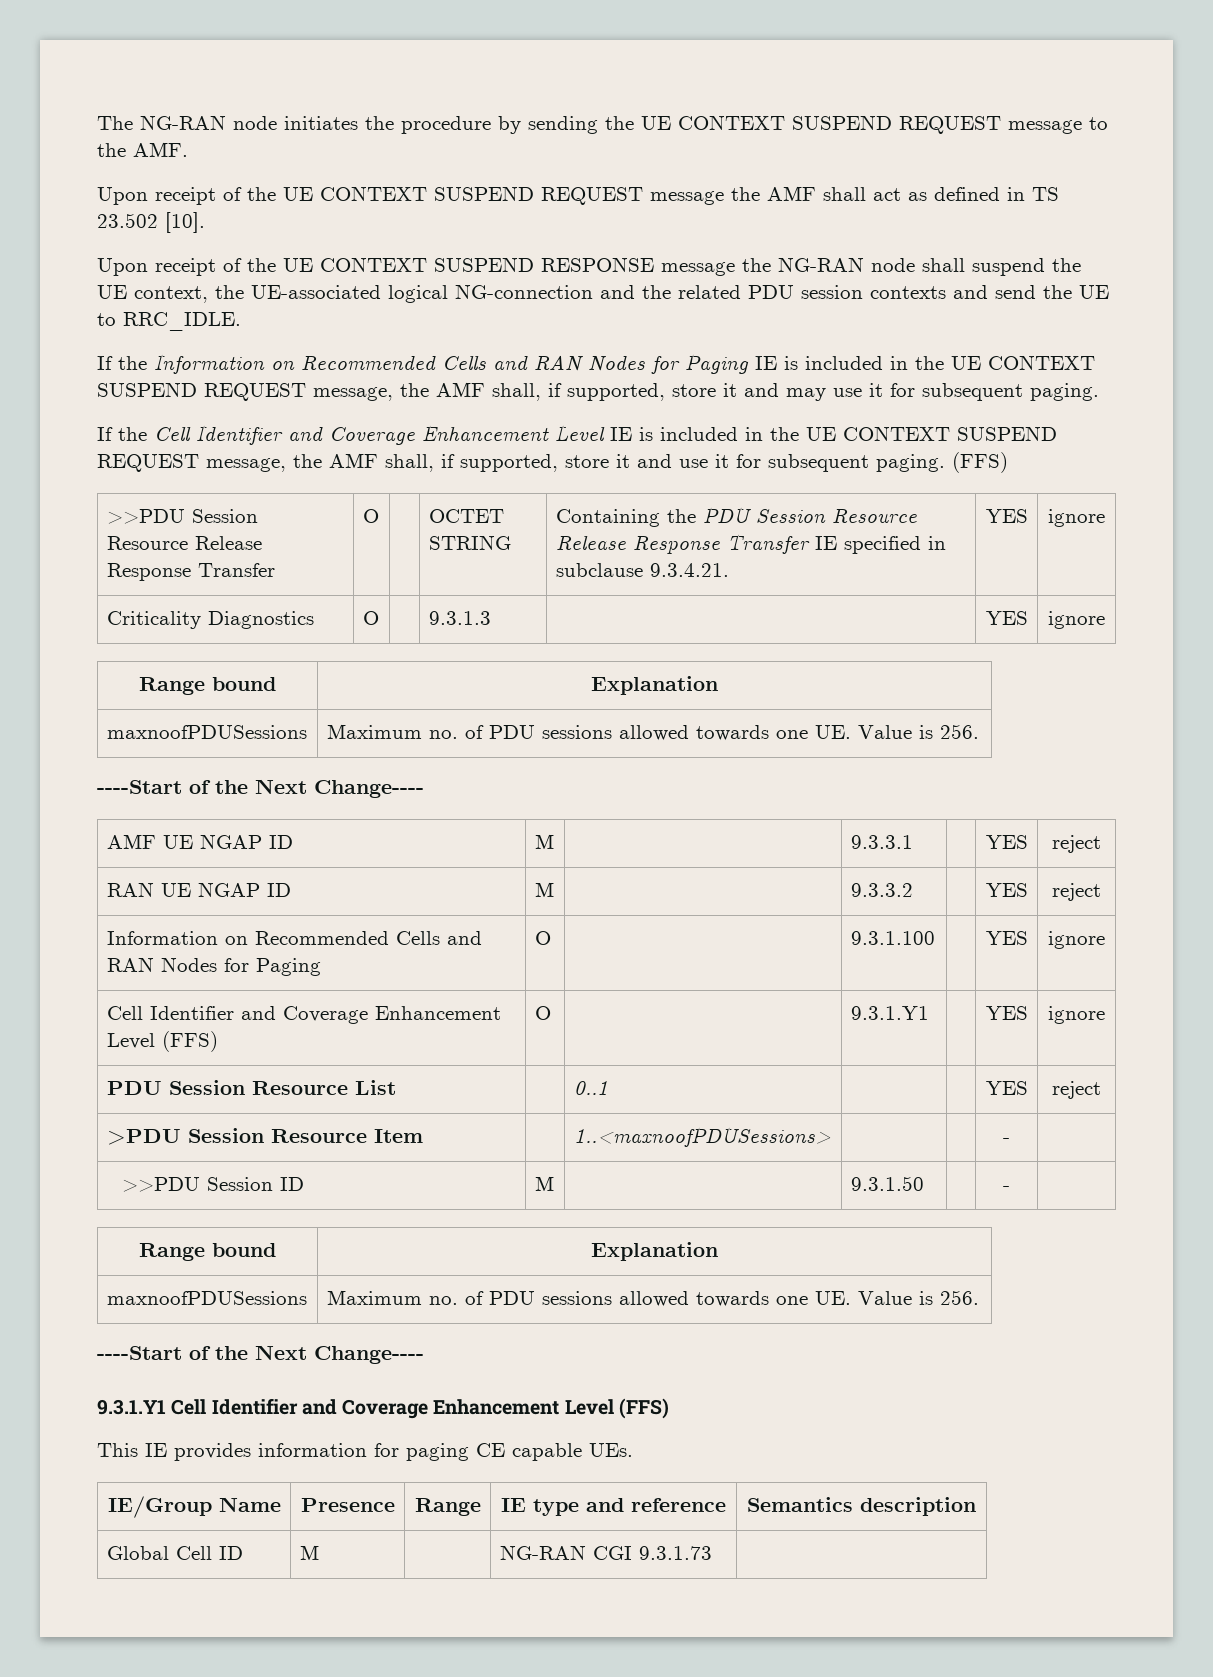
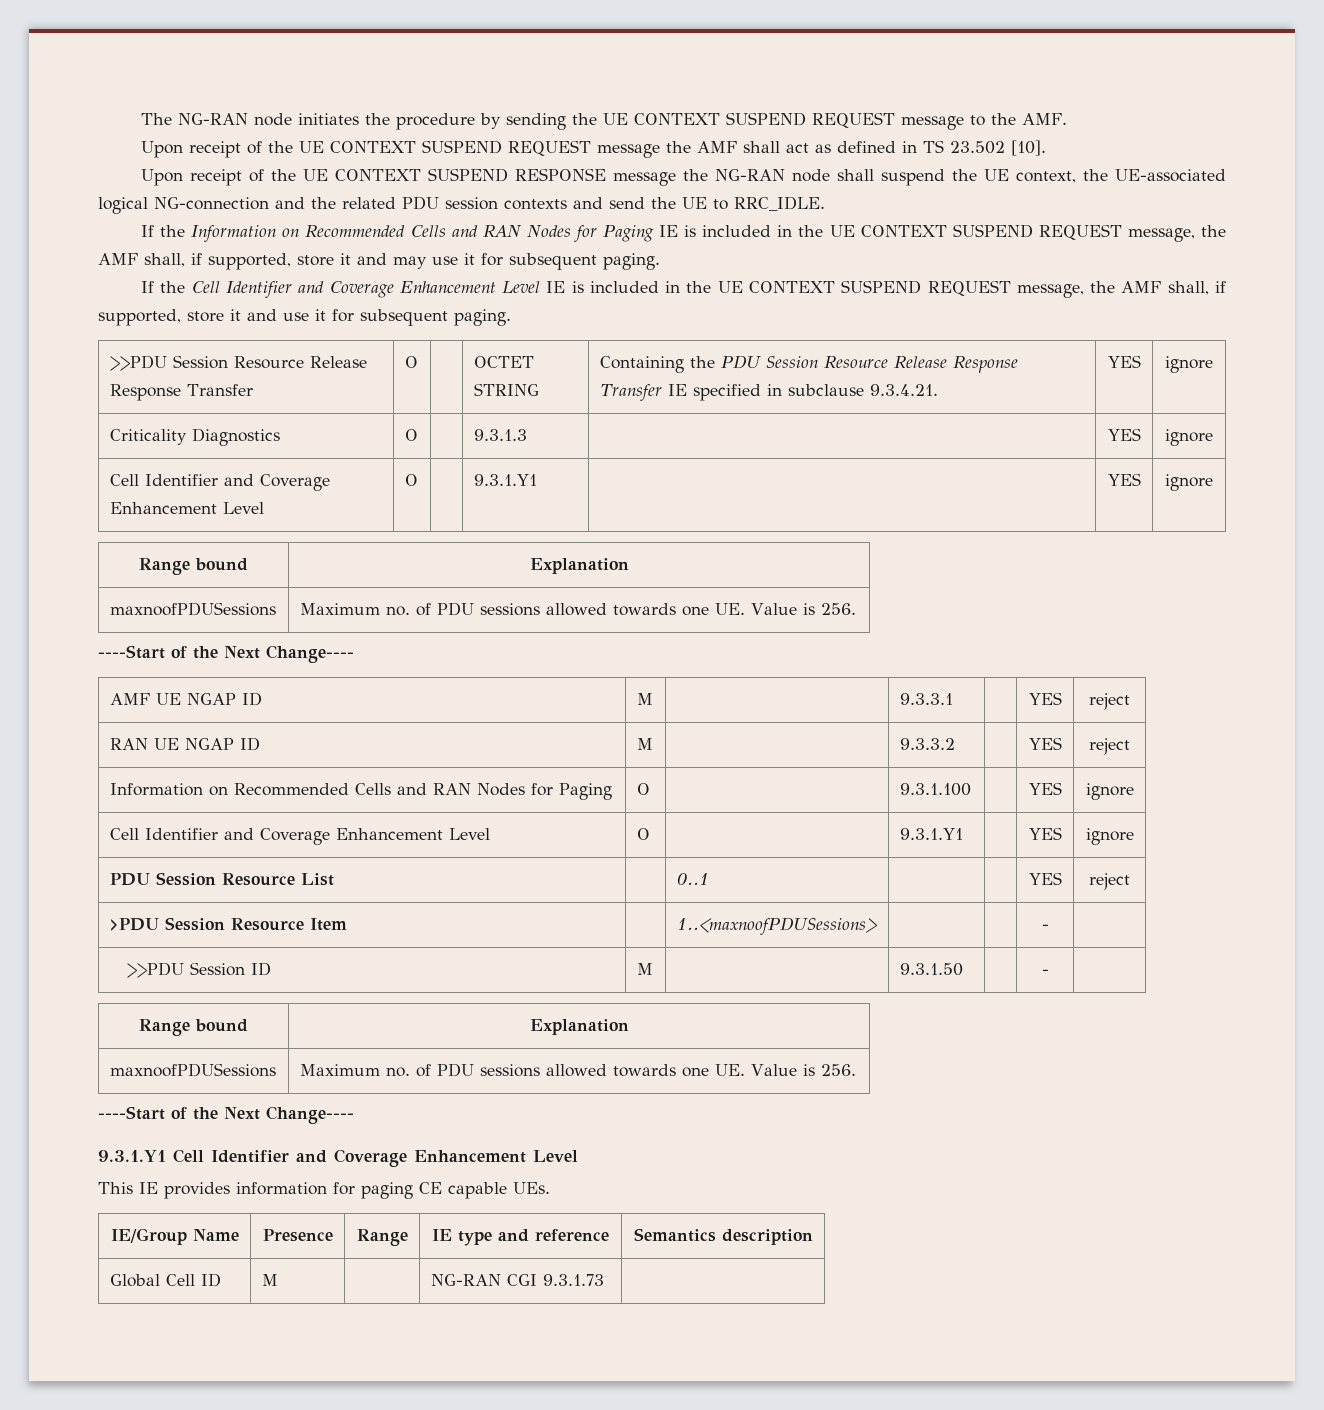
[952,452,1008,473] (FFS) -> (511, 317) none
(1105, 620) none -> [109,474,330,491] [109,502,264,514] [404,474,418,486] [473,474,537,486] [1107,473,1141,486] [1165,474,1213,491] // Cell Identifier and Coverage Enhancement Level | O | | 9.3.1.Y1 | | YES | ignore
[161,1031,218,1052] (FFS) -> (490, 834) none
[618,1398,669,1419] (FFS) -> (578, 1156) none

